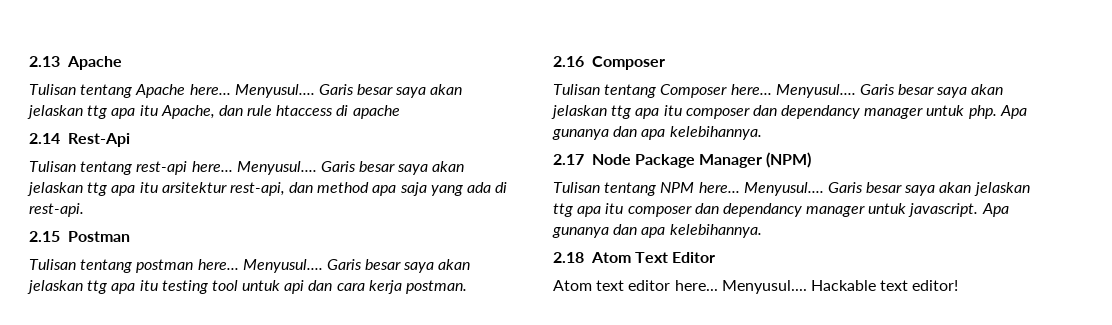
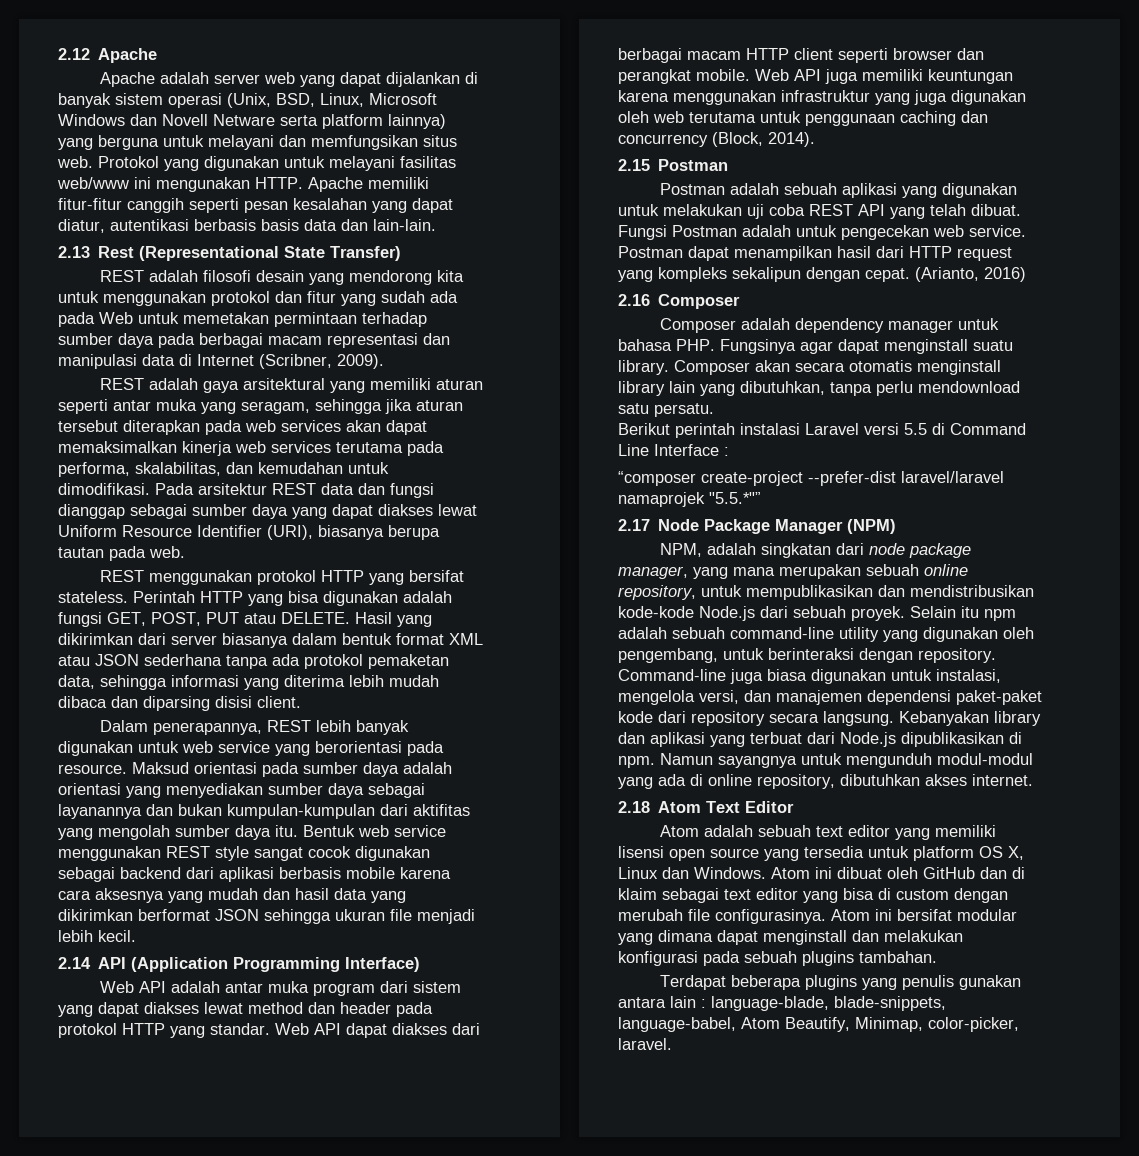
[29,56,60,67] 2.13 -> [58,48,90,60] 2.12
[29,84,463,98] [27,105,400,119] [29,133,130,147] [29,161,465,175] [27,182,508,196] [29,203,84,217] [29,231,130,242] [29,259,471,273] [27,280,468,294] [553,56,665,70] [553,84,1004,98] [551,105,1027,119] [552,126,762,140] Tulisan tentang Apache here... Menyusul.... Garis besar saya akan jelaskan ttg apa itu Apache, dan rule htaccess di apache // 2.14 Rest-Api // Tulisan tentang rest-api here... Menyusul.... Garis besar saya akan jelaskan ttg apa itu arsitektur rest-api, dan method apa saja yang ada di rest-api. // 2.15 Postman // Tulisan tentang postman here... Menyusul.... Garis besar saya akan jelaskan ttg apa itu testing tool untuk api dan cara kerja postman. // 2.16 Composer // Tulisan tentang Composer here... Menyusul.... Garis besar saya akan jelaskan ttg apa itu composer dan dependancy manager untuk php. Apa gunanya dan apa kelebihannya. -> [100,72,479,87] [58,93,437,108] [58,114,446,129] [58,135,457,150] [57,156,456,171] [57,177,429,192] [58,198,453,213] [58,219,436,233] [58,246,402,261] [100,270,465,285] [58,291,458,306] [58,312,427,327] [58,333,450,348] [58,354,384,369] [100,378,484,393] [58,399,463,414] [58,420,427,435] [58,441,444,456] [58,462,389,477] [58,483,434,498] [58,504,477,519] [58,525,440,540] [58,546,185,561] [100,570,465,585] [58,591,452,606] [58,612,432,627] [58,633,483,648] [58,654,449,669] [58,675,439,690] [58,696,301,711] [100,720,410,735] [58,741,444,756] [58,762,452,777] [58,783,425,798] [58,804,470,819] [58,825,446,840] [58,846,430,861] [58,867,451,882] [58,888,406,903] [58,909,475,924] [58,930,136,942] [58,957,421,972] [100,981,462,996] [58,1002,433,1017] [58,1023,480,1038] [618,48,984,63] [618,69,1013,84] [618,90,1026,105] [618,111,988,126] [618,132,815,147] [618,159,729,171] [660,183,1018,198] [618,204,1021,219] [618,225,1026,240] [618,246,1012,261] [618,267,1026,282] [618,294,741,309] [660,318,1000,333] [618,339,1013,354] [618,360,1001,375] [618,381,1020,396] [618,403,714,417] [618,423,1026,438] [618,444,729,456] [618,471,1004,486] [618,492,761,507] Apache adalah server web yang dapat dijalankan di banyak sistem operasi (Unix, BSD, Linux, Microsoft Windows dan Novell Netware serta platform lainnya) yang berguna untuk melayani dan memfungsikan situs web. Protokol yang digunakan untuk melayani fasilitas web/www ini mengunakan HTTP. Apache memiliki fitur-fitur canggih seperti pesan kesalahan yang dapat diatur, autentikasi berbasis basis data dan lain-lain. // 2.13 Rest (Representational State Transfer) // REST adalah filosofi desain yang mendorong kita untuk menggunakan protokol dan fitur yang sudah ada pada Web untuk memetakan permintaan terhadap sumber daya pada berbagai macam representasi dan manipulasi data di Internet (Scribner, 2009). // REST adalah gaya arsitektural yang memiliki aturan seperti antar muka yang seragam, sehingga jika aturan tersebut diterapkan pada web services akan dapat memaksimalkan kinerja web services terutama pada performa, skalabilitas, dan kemudahan untuk dimodifikasi. Pada arsitektur REST data dan fungsi dianggap sebagai sumber daya yang dapat diakses lewat Uniform Resource Identifier (URI), biasanya berupa tautan pada web. // REST menggunakan protokol HTTP yang bersifat stateless. Perintah HTTP yang bisa digunakan adalah fungsi GET, POST, PUT atau DELETE. Hasil yang dikirimkan dari server biasanya dalam bentuk format XML atau JSON sederhana tanpa ada protokol pemaketan data, sehingga informasi yang diterima lebih mudah dibaca dan diparsing disisi client. // Dalam penerapannya, REST lebih banyak digunakan untuk web service yang berorientasi pada resource. Maksud orientasi pada sumber daya adalah orientasi yang menyediakan sumber daya sebagai layanannya dan bukan kumpulan-kumpulan dari aktifitas yang mengolah sumber daya itu. Bentuk web service menggunakan REST style sangat cocok digunakan sebagai backend dari aplikasi berbasis mobile karena cara aksesnya yang mudah dan hasil data yang dikirimkan berformat JSON sehingga ukuran file menjadi lebih kecil. // 2.14 API (Application Programming Interface) // Web API adalah antar muka program dari sistem yang dapat diakses lewat method dan header pada protokol HTTP yang standar. Web API dapat diakses dari berbagai macam HTTP client seperti browser dan perangkat mobile. Web API juga memiliki keuntungan karena menggunakan infrastruktur yang juga digunakan oleh web terutama untuk penggunaan caching dan concurrency (Block, 2014). // 2.15 Postman // Postman adalah sebuah aplikasi yang digunakan untuk melakukan uji coba REST API yang telah dibuat. Fungsi Postman adalah untuk pengecekan web service. Postman dapat menampilkan hasil dari HTTP request yang kompleks sekalipun dengan cepat. (Arianto, 2016) // 2.16 Composer // Composer adalah dependency manager untuk bahasa PHP. Fungsinya agar dapat menginstall suatu library. Composer akan secara otomatis menginstall library lain yang dibutuhkan, tanpa perlu mendownload satu persatu. // Berikut perintah instalasi Laravel versi 5.5 di Command Line Interface : // “composer create-project --prefer-dist laravel/laravel namaprojek "5.5.*"”
[553,182,1030,196] [553,203,1009,217] [552,224,762,238] Tulisan tentang NPM here... Menyusul.... Garis besar saya akan jelaskan ttg apa itu composer dan dependancy manager untuk javascript. Apa gunanya dan apa kelebihannya. -> [660,543,972,558] [618,564,968,579] [618,585,1034,600] [618,606,1016,621] [618,627,1034,642] [618,648,996,663] [618,669,1001,684] [618,690,1042,705] [618,711,1041,726] [618,732,1022,747] [618,753,1033,768] [618,774,1033,789] NPM, adalah singkatan dari node package manager, yang mana merupakan sebuah online repository, untuk mempublikasikan dan mendistribusikan kode-kode Node.js dari sebuah proyek. Selain itu npm adalah sebuah command-line utility yang digunakan oleh pengembang, untuk berinteraksi dengan repository. Command-line juga biasa digunakan untuk instalasi, mengelola versi, dan manajemen dependensi paket-paket kode dari repository secara langsung. Kebanyakan library dan aplikasi yang terbuat dari Node.js dipublikasikan di npm. Namun sayangnya untuk mengunduh modul-modul yang ada di online repository, dibutuhkan akses internet.
[596,280,959,294] text editor here... Menyusul.... Hackable text editor! -> [704,825,997,840] [618,846,1024,861] [618,867,1025,879] [618,888,1008,903] [618,909,1017,924] [618,930,963,945] [618,951,937,966] [660,975,1022,990] [618,996,946,1011] [618,1017,1019,1032] [618,1038,672,1050] adalah sebuah text editor yang memiliki lisensi open source yang tersedia untuk platform OS X, Linux dan Windows. Atom ini dibuat oleh GitHub dan di klaim sebagai text editor yang bisa di custom dengan merubah file configurasinya. Atom ini bersifat modular yang dimana dapat menginstall dan melakukan konfigurasi pada sebuah plugins tambahan. // Terdapat beberapa plugins yang penulis gunakan antara lain : language-blade, blade-snippets, language-babel, Atom Beautify, Minimap, color-picker, laravel.

